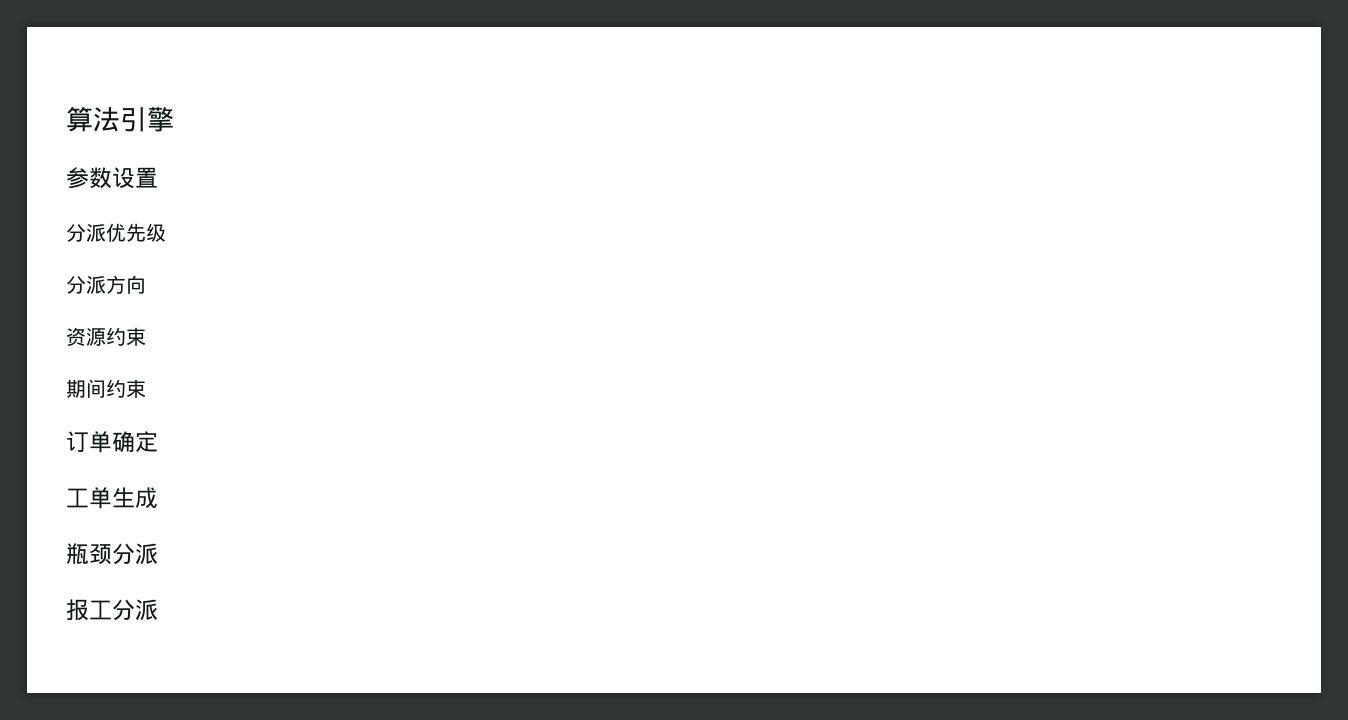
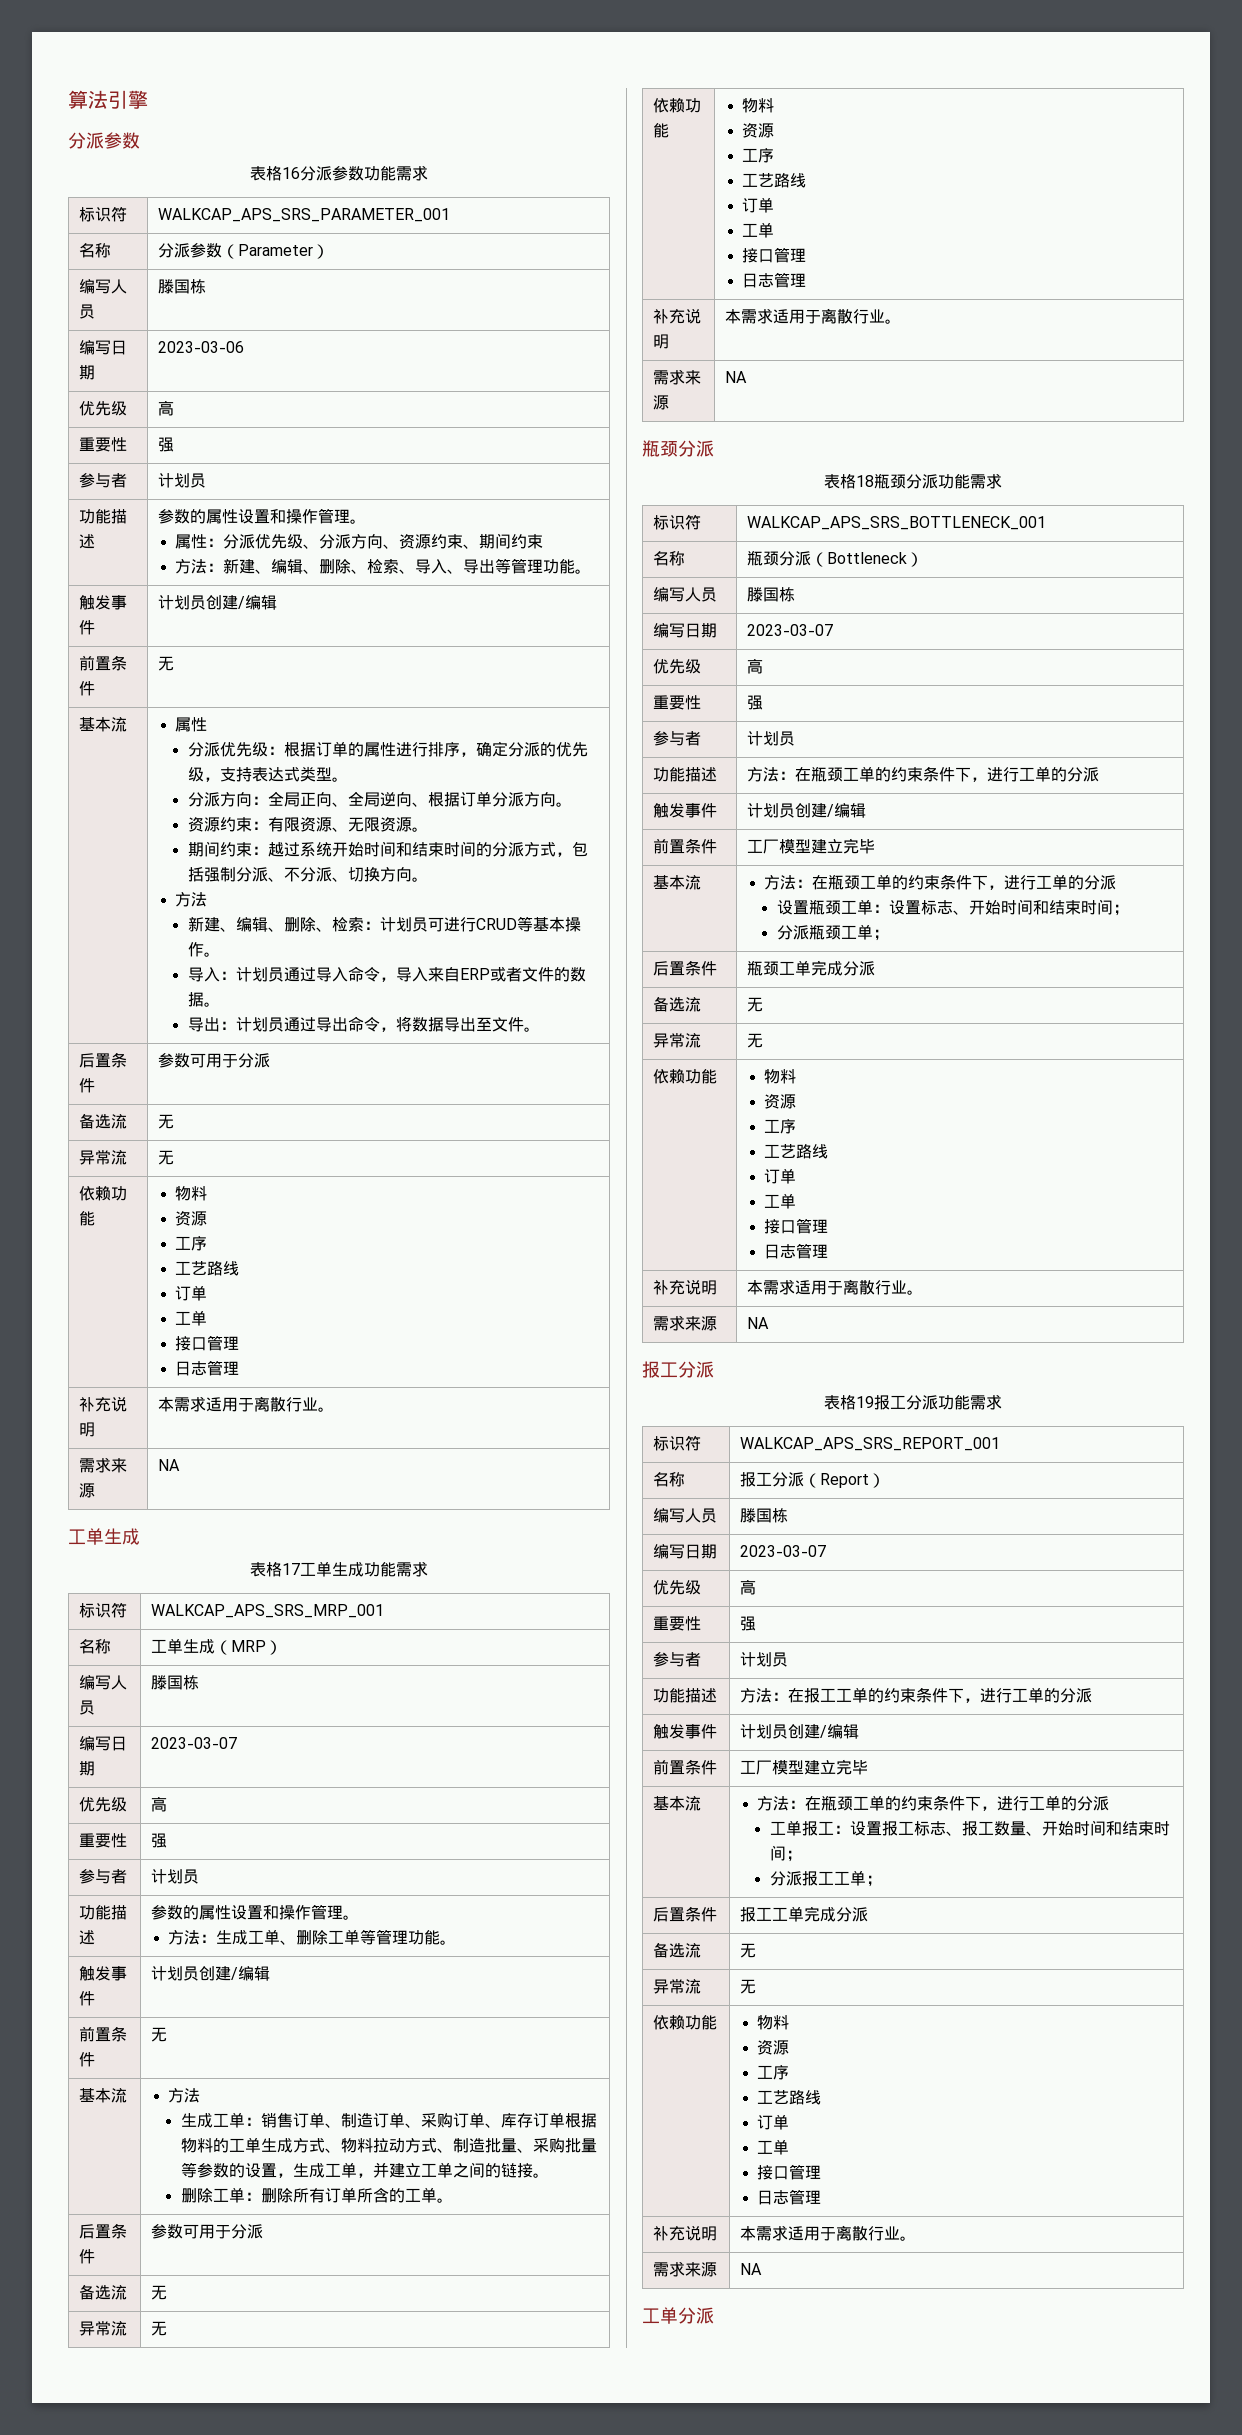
[66,167,158,189] [66,223,166,242] [66,275,146,294] [66,327,146,347] [66,379,146,398] [66,431,158,453] [66,487,158,509] [66,543,158,565] [66,599,112,621] 参数设置 // 分派优先级 // 分派方向 // 资源约束 // 期间约束 // 订单确定 // 工单生成 // 瓶颈分派 // 报工 -> [68,132,140,149] [250,165,428,181] [78,206,127,222] [157,208,450,222] [78,243,111,258] [157,243,329,259] [78,279,127,294] [78,304,95,319] [157,279,206,294] [78,340,127,355] [78,365,95,380] [157,341,244,353] [78,401,127,416] [157,400,174,416] [78,437,127,452] [157,437,174,452] [78,473,127,488] [157,473,206,488] [78,509,127,524] [78,534,95,549] [157,508,366,524] [175,533,544,549] [175,558,592,574] [78,595,127,610] [78,620,95,635] [157,595,277,610] [78,655,127,671] [78,681,95,696] [157,656,174,671] [78,717,127,732] [175,717,208,732] [187,741,588,757] [187,766,348,782] [187,791,572,807] [187,817,428,832] [187,841,588,857] [187,867,428,882] [175,892,208,907] [187,916,581,932] [187,942,220,957] [187,966,586,982] [187,992,220,1007] [187,1016,540,1032] [78,1052,127,1068] [78,1078,95,1093] [157,1053,270,1068] [78,1113,127,1129] [157,1114,174,1129] [78,1150,127,1165] [157,1150,174,1165] [78,1186,127,1201] [78,1211,95,1226] [175,1186,208,1201] [175,1211,208,1226] [175,1236,208,1251] [175,1261,240,1276] [175,1285,208,1301] [175,1310,208,1326] [175,1335,240,1351] [175,1360,240,1376] [78,1396,127,1412] [78,1422,95,1437] [157,1396,334,1412] [78,1457,127,1473] [78,1483,95,1498] [157,1459,180,1471] [68,1528,140,1545] [250,1561,428,1577] [78,1602,127,1618] [150,1604,384,1618] [78,1639,111,1654] [150,1638,282,1655] [78,1675,127,1690] [78,1700,95,1715] [150,1675,199,1690] [78,1736,127,1751] [78,1761,95,1776] [150,1737,237,1749] [78,1797,127,1812] [150,1796,167,1812] [78,1833,127,1848] [150,1833,167,1848] [78,1869,127,1884] [150,1869,199,1884] [78,1905,127,1920] [78,1930,95,1945] [150,1904,359,1920] [168,1929,457,1945] [78,1966,127,1981] [78,1991,95,2006] [150,1966,270,1981] [78,2026,127,2042] [78,2052,95,2067] [150,2027,167,2042] [78,2088,127,2103] [168,2088,201,2103] [180,2112,597,2128] [180,2137,597,2153] [180,2162,549,2178] [180,2187,453,2203] [78,2223,127,2239] [78,2249,95,2264] [150,2224,263,2239] [78,2284,127,2300] [150,2285,167,2300] [78,2321,127,2336] [150,2321,167,2336] [652,98,701,113] [652,123,669,138] [742,98,775,113] [742,123,775,138] [742,148,775,163] [742,173,807,188] [742,197,775,213] [742,222,775,238] [742,247,807,263] [742,272,807,288] [652,308,701,324] [652,334,669,349] [724,308,901,324] [652,369,701,385] [652,395,669,410] [724,371,747,383] [642,440,714,457] [824,473,1002,489] [652,514,701,530] [746,516,1046,530] [652,551,685,566] [746,550,923,567] [652,587,717,602] [746,587,795,602] [652,623,717,638] [746,624,833,636] [652,659,701,674] [746,658,763,674] [652,695,701,710] [746,695,763,710] [652,731,701,746] [746,731,795,746] [652,767,717,782] [746,766,1099,782] [652,803,717,818] [746,803,866,818] [652,838,717,854] [746,838,875,854] [652,875,701,890] [764,874,1117,890] [776,899,1129,916] [776,924,889,941] [652,960,717,976] [746,960,875,976] [652,996,701,1012] [746,997,763,1012] [652,1033,701,1048] [746,1033,763,1048] [652,1069,717,1084] [764,1069,797,1084] [764,1094,797,1109] [764,1119,797,1134] [764,1144,829,1159] [764,1168,797,1184] [764,1193,797,1209] [764,1218,829,1234] [764,1243,829,1259] [652,1279,717,1295] [746,1279,923,1295] [652,1315,717,1331] [746,1317,769,1329] [642,1361,714,1378] [824,1394,1002,1410] [652,1435,701,1451] [739,1437,1000,1451] [652,1472,685,1487] [739,1472,885,1488] [652,1508,717,1523] [739,1508,788,1523] [652,1544,717,1559] [739,1545,826,1557] [652,1580,701,1595] [739,1579,756,1595] [652,1616,701,1631] [739,1616,756,1631] [652,1652,701,1667] [739,1652,788,1667] [652,1688,717,1703] [739,1687,1092,1703] [652,1724,717,1739] [739,1724,859,1739] [652,1759,717,1775] [739,1759,868,1775] [652,1796,701,1811] [757,1795,1110,1811] [769,1820,1170,1836] [769,1845,802,1862] [769,1870,882,1887] [652,1906,717,1922] [739,1906,868,1922] [652,1942,701,1958] [739,1943,756,1958] [652,1979,701,1994] [739,1979,756,1994] [652,2015,717,2030] [757,2015,790,2030] [757,2040,790,2055] [757,2065,790,2080] [757,2090,822,2105] [757,2114,790,2130] [757,2139,790,2155] [757,2164,822,2180] [757,2189,822,2205] [652,2225,717,2241] [739,2225,916,2241] [652,2261,717,2277] [739,2263,762,2275] [642,2307,678,2324] 分派参数 // 表格16分派参数功能需求 // 标识符 | WALKCAP_APS_SRS_PARAMETER_001 // 名称 | 分派参数（Parameter） // 编写人员 | 滕国栋 // 编写日期 | 2023-03-06 // 优先级 | 高 // 重要性 | 强 // 参与者 | 计划员 // 功能描述 | 参数的属性设置和操作管理。 // 属性：分派优先级、分派方向、资源约束、期间约束 // 方法：新建、编辑、删除、检索、导入、导出等管理功能。 // 触发事件 | 计划员创建/编辑 // 前置条件 | 无 // 基本流 | 属性 // 分派优先级：根据订单的属性进行排序，确定分派的优先级，支持表达式类型。 // 分派方向：全局正向、全局逆向、根据订单分派方向。 // 资源约束：有限资源、无限资源。 // 期间约束：越过系统开始时间和结束时间的分派方式，包括强制分派、不分派、切换方向。 // 方法 // 新建、编辑、删除、检索：计划员可进行CRUD等基本操作。 // 导入：计划员通过导入命令，导入来自ERP或者文件的数据。 // 导出：计划员通过导出命令，将数据导出至文件。 // 后置条件 | 参数可用于分派 // 备选流 | 无 // 异常流 | 无 // 依赖功能 | 物料 // 资源 // 工序 // 工艺路线 // 订单 // 工单 // 接口管理 // 日志管理 // 补充说明 | 本需求适用于离散行业。 // 需求来源 | NA // 工单生成 // 表格17工单生成功能需求 // 标识符 | WALKCAP_APS_SRS_MRP_001 // 名称 | 工单生成（MRP） // 编写人员 | 滕国栋 // 编写日期 | 2023-03-07 // 优先级 | 高 // 重要性 | 强 // 参与者 | 计划员 // 功能描述 | 参数的属性设置和操作管理。 // 方法：生成工单、删除工单等管理功能。 // 触发事件 | 计划员创建/编辑 // 前置条件 | 无 // 基本流 | 方法 // 生成工单：销售订单、制造订单、采购订单、库存订单根据物料的工单生成方式、物料拉动方式、制造批量、采购批量等参数的设置，生成工单，并建立工单之间的链接。 // 删除工单：删除所有订单所含的工单。 // 后置条件 | 参数可用于分派 // 备选流 | 无 // 异常流 | 无 // 依赖功能 | 物料 // 资源 // 工序 // 工艺路线 // 订单 // 工单 // 接口管理 // 日志管理 // 补充说明 | 本需求适用于离散行业。 // 需求来源 | NA // 瓶颈分派 // 表格18瓶颈分派功能需求 // 标识符 | WALKCAP_APS_SRS_BOTTLENECK_001 // 名称 | 瓶颈分派（Bottleneck） // 编写人员 | 滕国栋 // 编写日期 | 2023-03-07 // 优先级 | 高 // 重要性 | 强 // 参与者 | 计划员 // 功能描述 | 方法：在瓶颈工单的约束条件下，进行工单的分派 // 触发事件 | 计划员创建/编辑 // 前置条件 | 工厂模型建立完毕 // 基本流 | 方法：在瓶颈工单的约束条件下，进行工单的分派 // 设置瓶颈工单：设置标志、开始时间和结束时间； // 分派瓶颈工单； // 后置条件 | 瓶颈工单完成分派 // 备选流 | 无 // 异常流 | 无 // 依赖功能 | 物料 // 资源 // 工序 // 工艺路线 // 订单 // 工单 // 接口管理 // 日志管理 // 补充说明 | 本需求适用于离散行业。 // 需求来源 | NA // 报工分派 // 表格19报工分派功能需求 // 标识符 | WALKCAP_APS_SRS_REPORT_001 // 名称 | 报工分派（Report） // 编写人员 | 滕国栋 // 编写日期 | 2023-03-07 // 优先级 | 高 // 重要性 | 强 // 参与者 | 计划员 // 功能描述 | 方法：在报工工单的约束条件下，进行工单的分派 // 触发事件 | 计划员创建/编辑 // 前置条件 | 工厂模型建立完毕 // 基本流 | 方法：在瓶颈工单的约束条件下，进行工单的分派 // 工单报工：设置报工标志、报工数量、开始时间和结束时间； // 分派报工工单； // 后置条件 | 报工工单完成分派 // 备选流 | 无 // 异常流 | 无 // 依赖功能 | 物料 // 资源 // 工序 // 工艺路线 // 订单 // 工单 // 接口管理 // 日志管理 // 补充说明 | 本需求适用于离散行业。 // 需求来源 | NA // 工单

